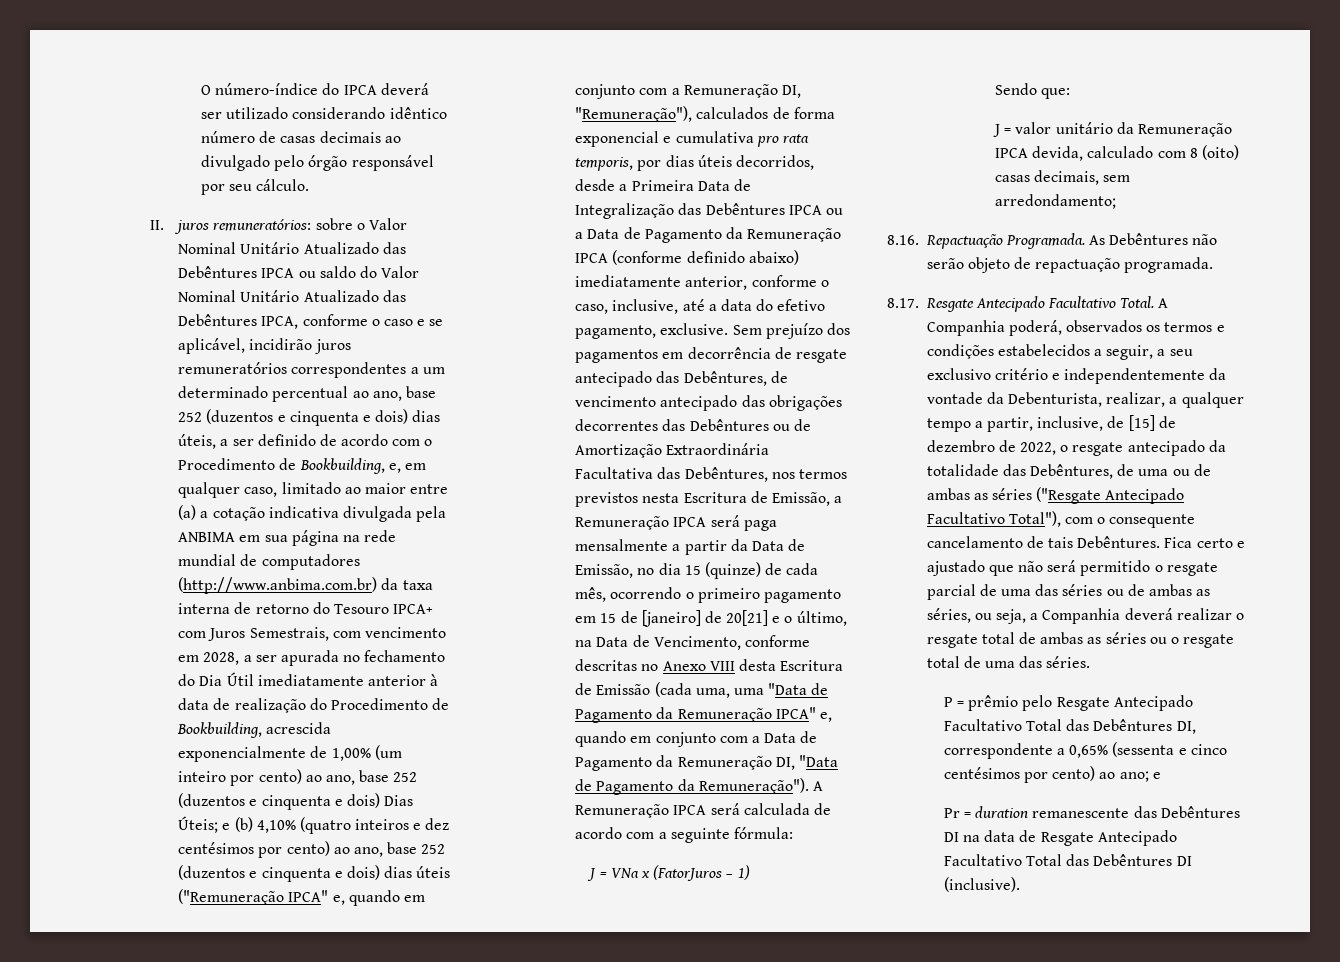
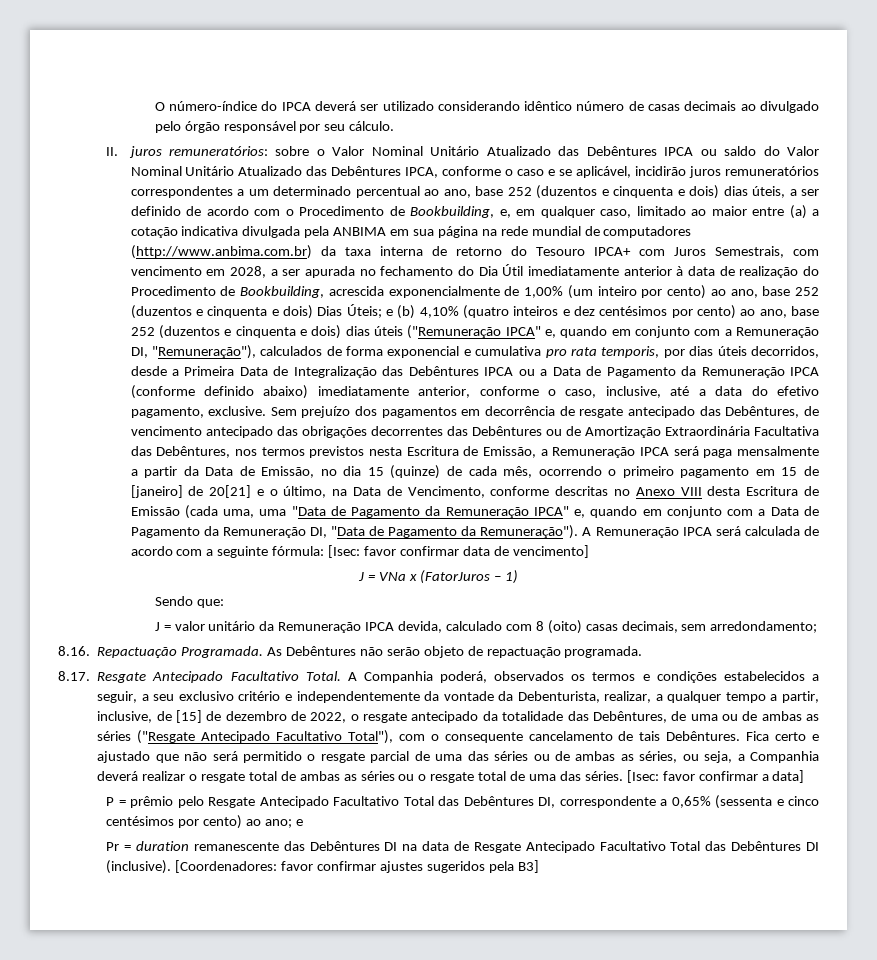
(793, 833) none -> [328,545,589,558] [Isec: favor confirmar data de vencimento]
(1091, 662) none -> [626,770,805,783] [Isec: favor confirmar a data]
(1020, 884) none -> [175,860,539,873] [Coordenadores: favor confirmar ajustes sugeridos pela B3]

